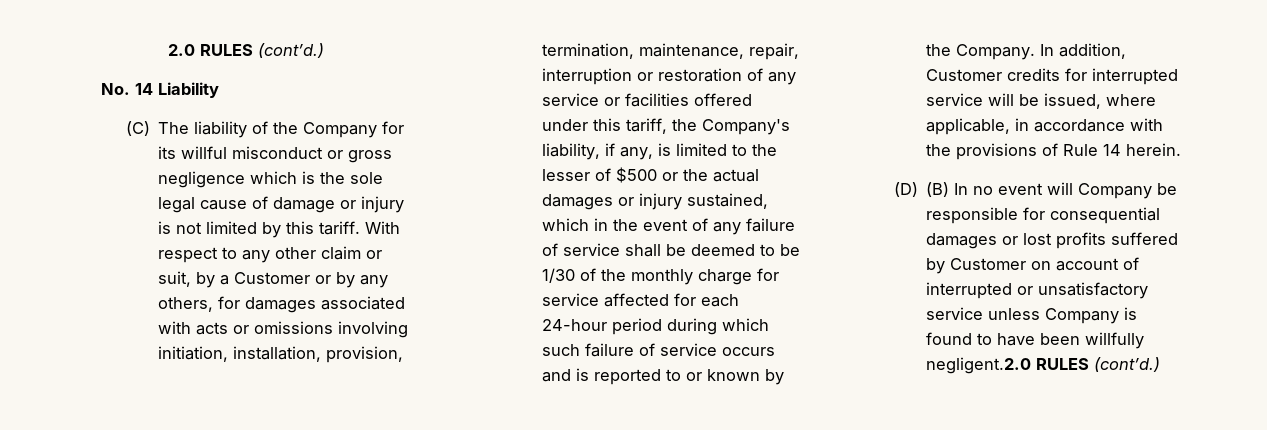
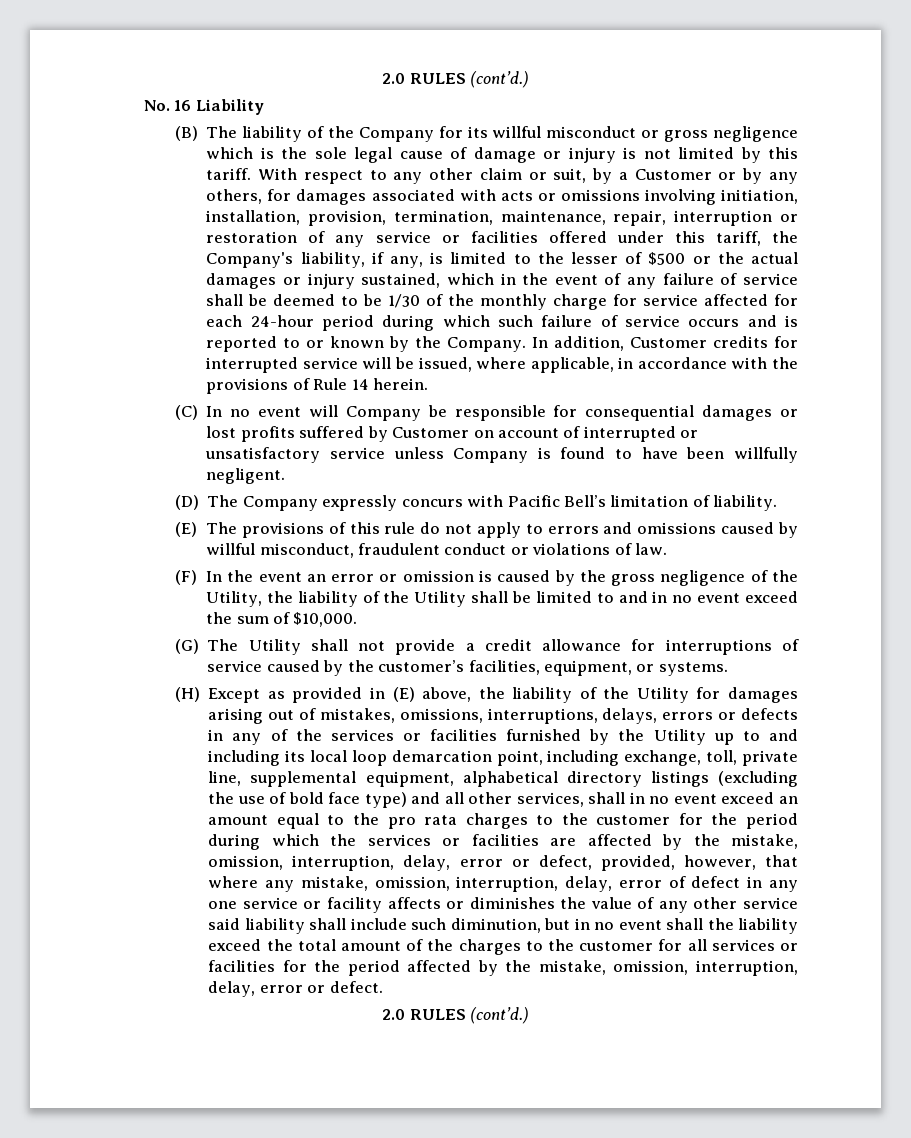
[134,83,153,95] 14 -> [174,100,192,111] 16
[126,121,151,136] (C) -> [175,126,199,141] (B)
[894,182,950,197] (D) (B) -> [175,405,199,420] (C)
[926,357,1032,374] negligent.2.0 -> [206,468,286,484] [175,495,778,511] [175,522,799,538] [206,543,668,558] [175,570,798,586] [206,591,798,607] [206,612,358,627] [175,639,799,655] [207,660,728,676] [175,687,798,703] [208,708,798,724] [208,729,798,745] [208,750,798,766] [208,771,798,787] [208,792,798,808] [208,813,798,829] [208,834,799,850] [208,855,798,871] [208,876,798,892] [208,897,798,913] [208,918,799,934] [208,939,799,955] [208,960,798,976] [208,981,383,997] [382,1009,406,1020] negligent. // (D) The Company expressly concurs with Pacific Bell’s limitation of liability. // (E) The provisions of this rule do not apply to errors and omissions caused by willful misconduct, fraudulent conduct or violations of law. // (F) In the event an error or omission is caused by the gross negligence of the Utility, the liability of the Utility shall be limited to and in no event exceed the sum of $10,000. // (G) The Utility shall not provide a credit allowance for interruptions of service caused by the customer’s facilities, equipment, or systems. // (H) Except as provided in (E) above, the liability of the Utility for damages arising out of mistakes, omissions, interruptions, delays, errors or defects in any of the services or facilities furnished by the Utility up to and including its local loop demarcation point, including exchange, toll, private line, supplemental equipment, alphabetical directory listings (excluding the use of bold face type) and all other services, shall in no event exceed an amount equal to the pro rata charges to the customer for the period during which the services or facilities are affected by the mistake, omission, interruption, delay, error or defect, provided, however, that where any mistake, omission, interruption, delay, error of defect in any one service or facility affects or diminishes the value of any other service said liability shall include such diminution, but in no event shall the liability exceed the total amount of the charges to the customer for all services or facilities for the period affected by the mistake, omission, interruption, delay, error or defect. // 2.0

